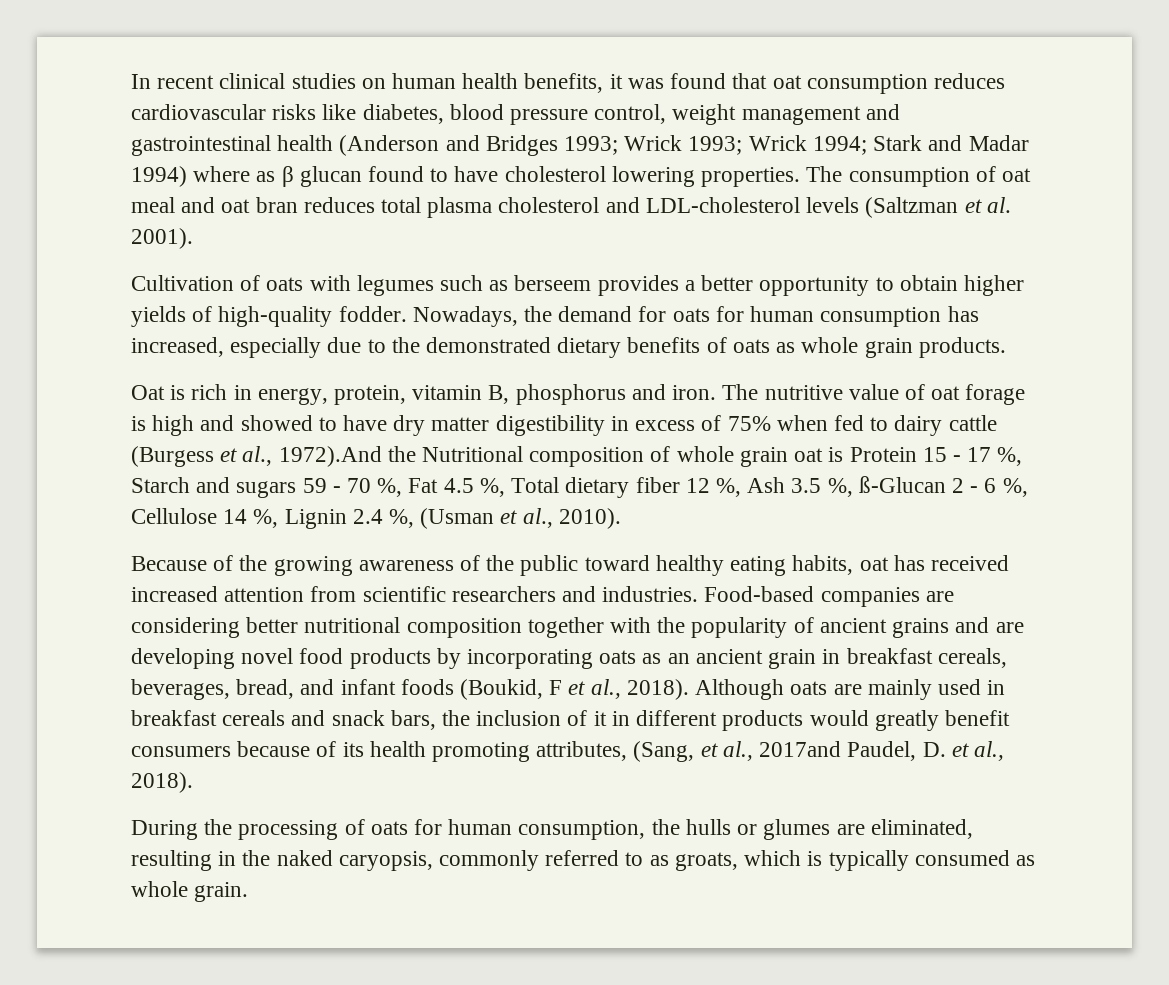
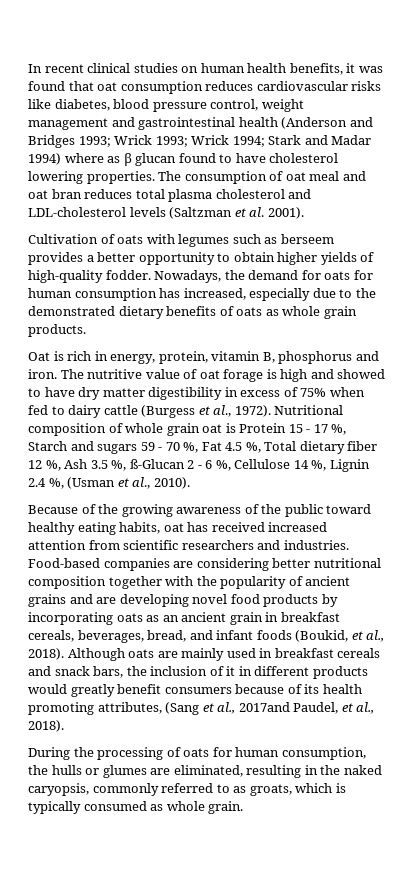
[278,446,416,467] 1972).And the -> [234,405,271,417] 1972).
[549,680,563,695] F -> (349, 636) none
[633,741,695,762] (Sang, -> [165,702,200,715] (Sang
[922,742,946,757] D. -> (339, 708) none

